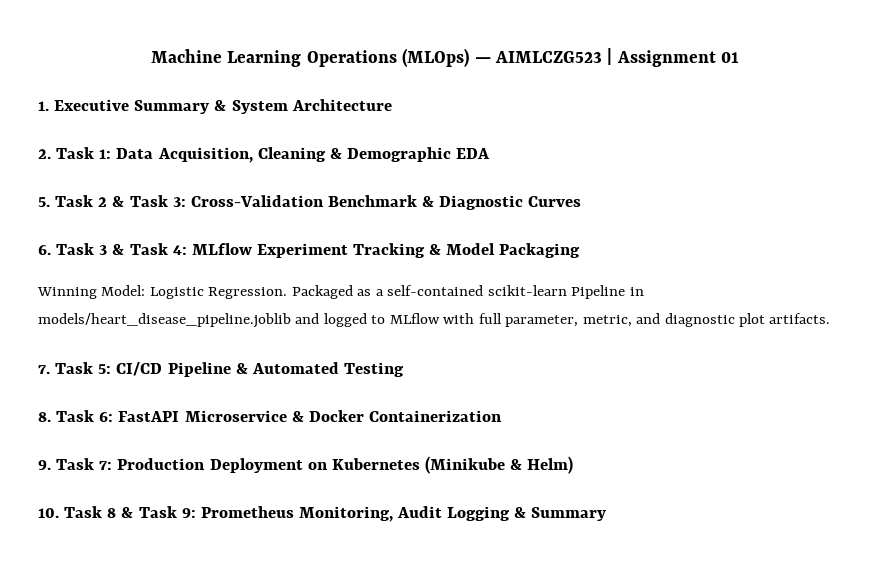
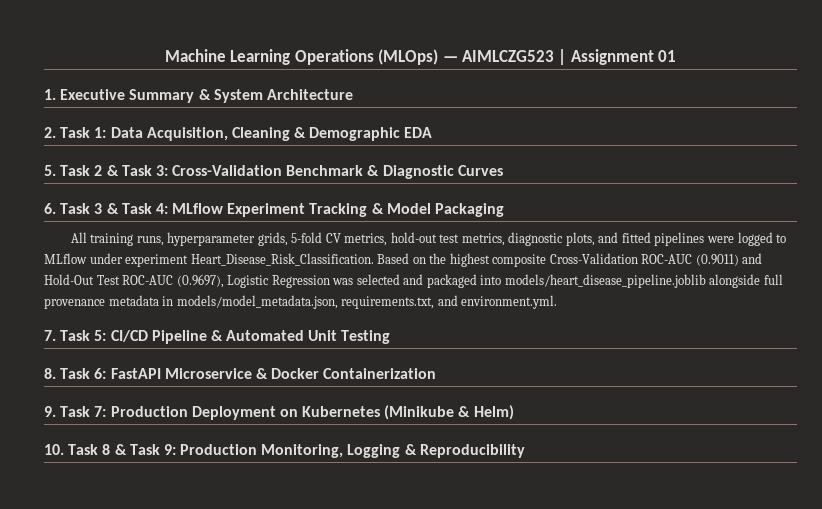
[37,285,644,299] [38,313,831,328] Winning Model: Logistic Regression. Packaged as a self-contained scikit-learn Pipeline in models/heart_disease_pipeline.joblib and logged to MLflow with full parameter, metric, and diagnostic plot artifacts. -> [70,232,787,246] [44,253,763,267] [44,274,783,288] [44,295,558,309] All training runs, hyperparameter grids, 5-fold CV metrics, hold-out test metrics, diagnostic plots, and fitted pipelines were logged to MLflow under experiment Heart_Disease_Risk_Classification. Based on the highest composite Cross-Validation ROC-AUC (0.9011) and Hold-Out Test ROC-AUC (0.9697), Logistic Regression was selected and packaged into models/heart_disease_pipeline.joblib alongside full provenance metadata in models/model_metadata.json, requirements.txt, and environment.yml.
(339, 368) none -> [308,330,338,341] Unit
[200,506,443,522] Prometheus Monitoring, Audit -> [180,444,344,458] Production Monitoring,
[531,507,607,521] Summary -> [419,444,525,458] Reproducibility

